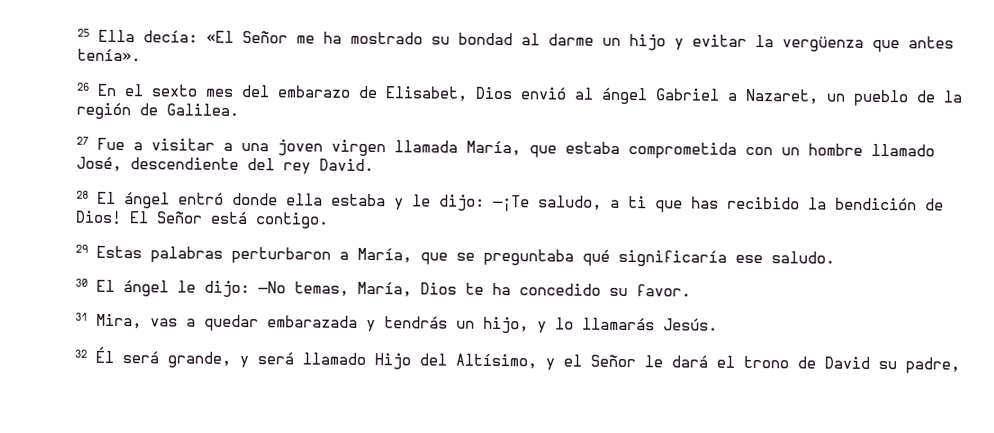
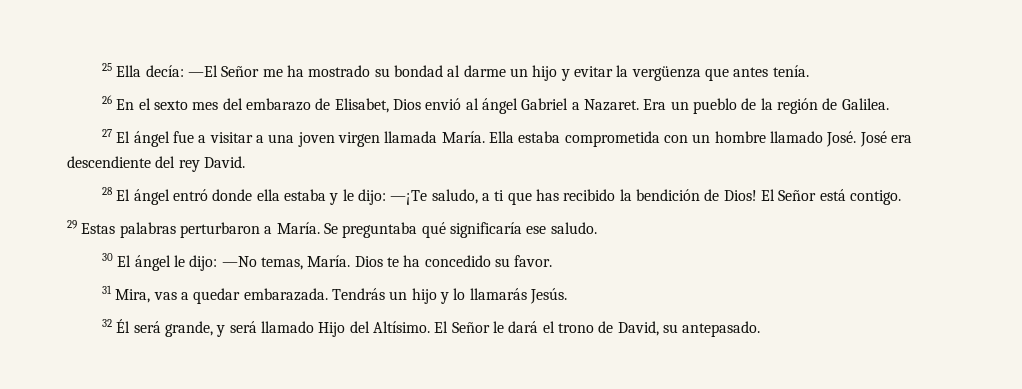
[206,30,234,43] «El -> [188,65,219,77] —El
[77,48,141,62] tenía». -> [772,65,809,77] tenía.
[745,88,819,105] Nazaret, -> [583,99,667,111] Nazaret. Era
[97,137,125,151] Fue -> [116,131,195,147] El ángel fue
[466,140,557,158] María, que -> [441,131,514,143] María. Ella
[76,156,122,173] José, -> [826,131,912,147] José. José era
[357,247,475,265] María, que se -> [276,222,338,234] María. Se
[357,281,412,298] María, -> [307,255,351,267] María.
[267,315,529,334] embarazada y tendrás un hijo, -> [243,288,437,304] embarazada. Tendrás un hijo
[455,353,582,371] Altísimo, y el -> [373,321,449,333] Altísimo. El
[824,356,960,374] David su padre, -> [617,321,761,337] David, su antepasado.

